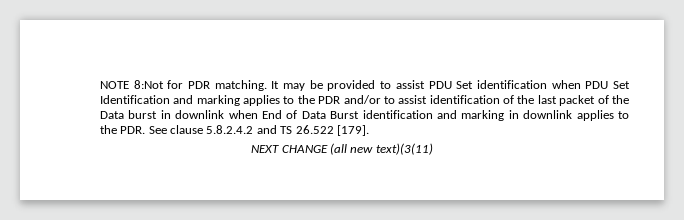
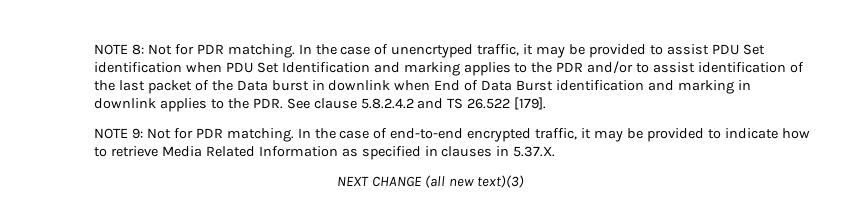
[99,80,280,91] NOTE 8:Not for PDR matching. It -> [94,44,534,58] NOTE 8: Not for PDR matching. In the case of unencrtyped traffic, it
(369, 130) none -> [94,128,810,142] [94,146,556,160] // NOTE 9: Not for PDR matching. In the case of end-to-end encrypted traffic, it may be provided to indicate how to retrieve Media Related Information as specified in clauses in 5.37.X.
[375,143,433,155] text)(3(11) -> [476,175,524,188] text)(3)

